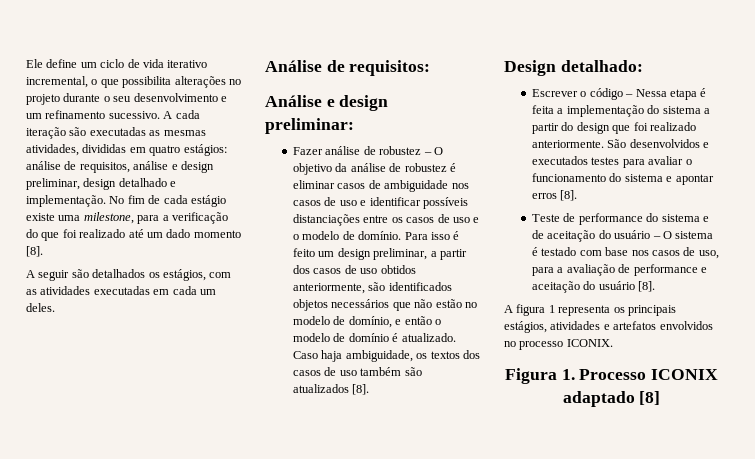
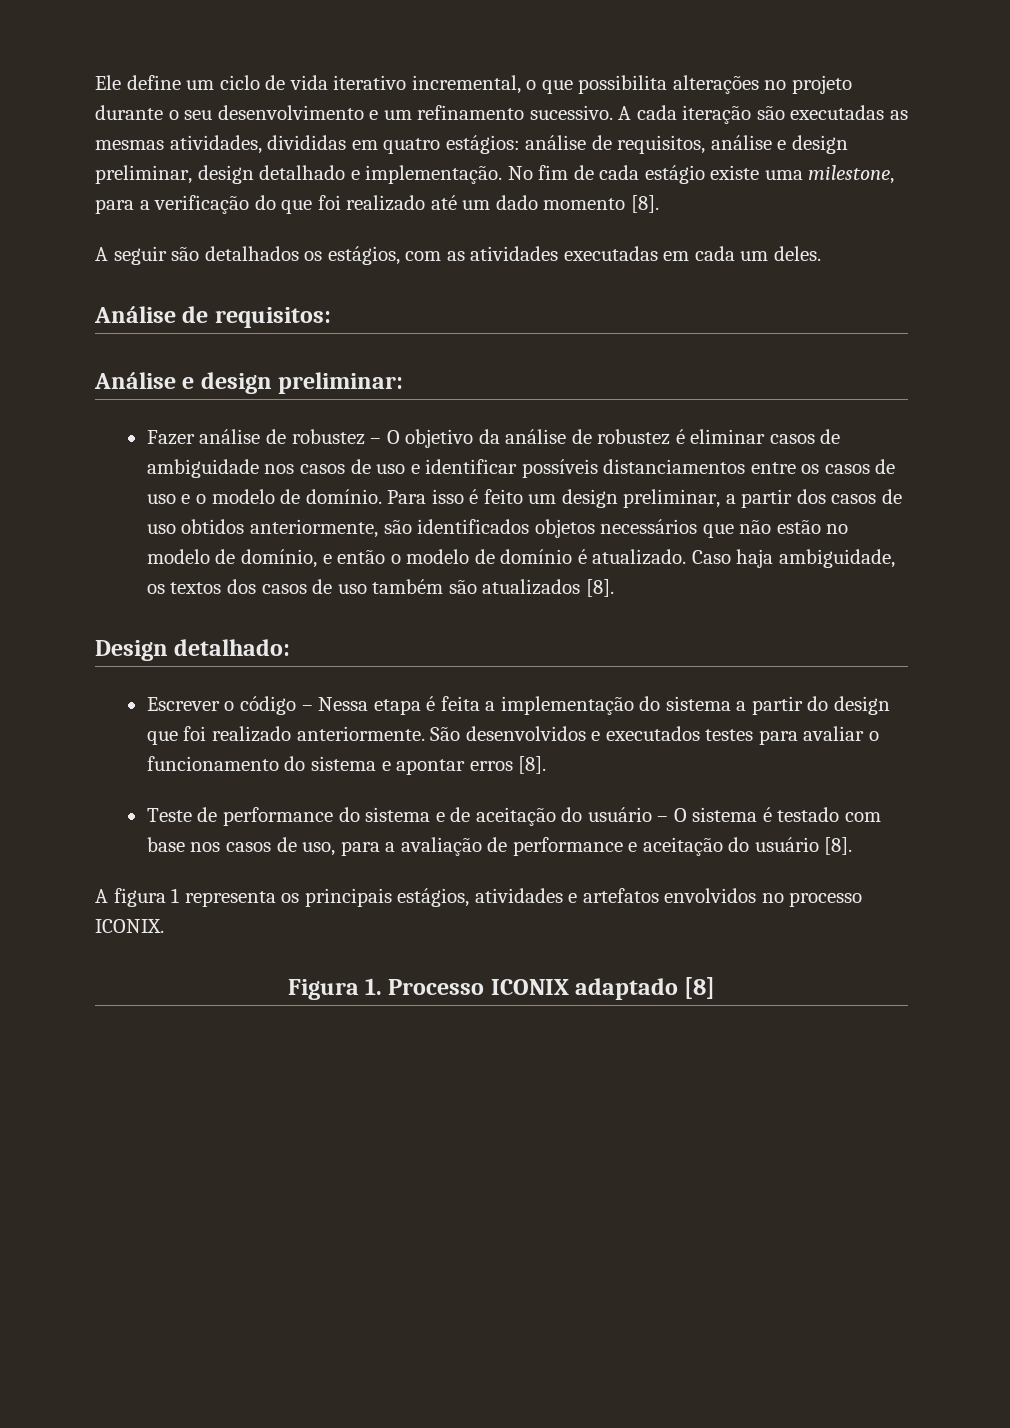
[293,214,361,226] distanciações -> [603,459,746,474] distanciamentos

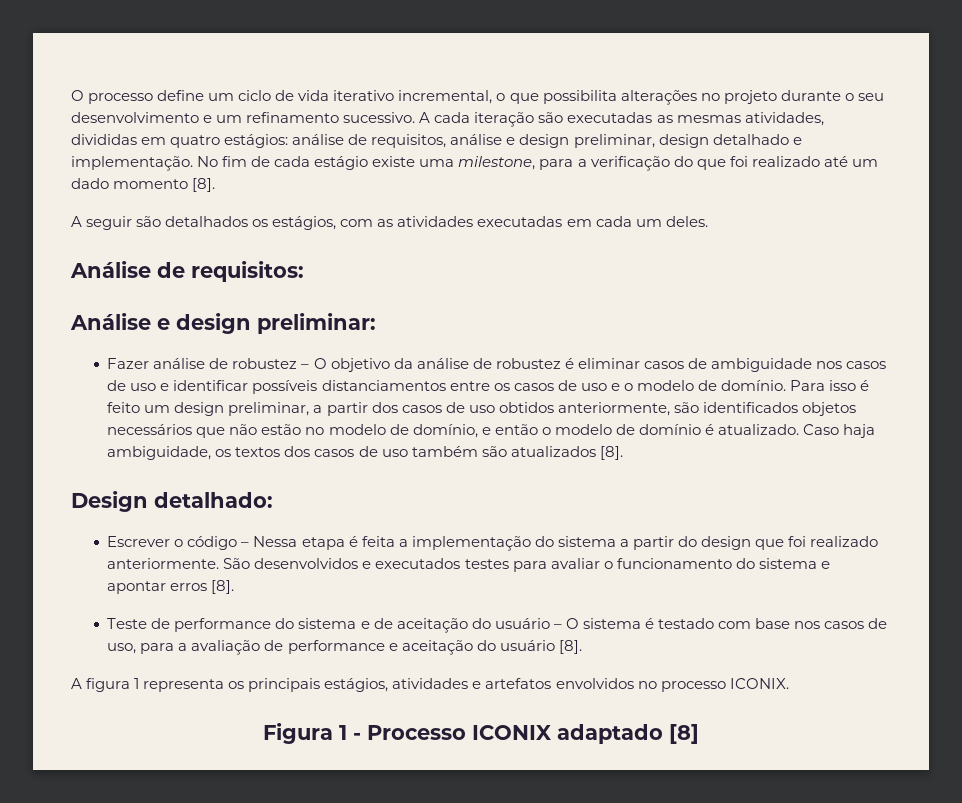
[95,75,121,90] Ele -> [71,90,154,104] O processo
[364,978,382,995] 1. -> [339,725,361,740] 1 -

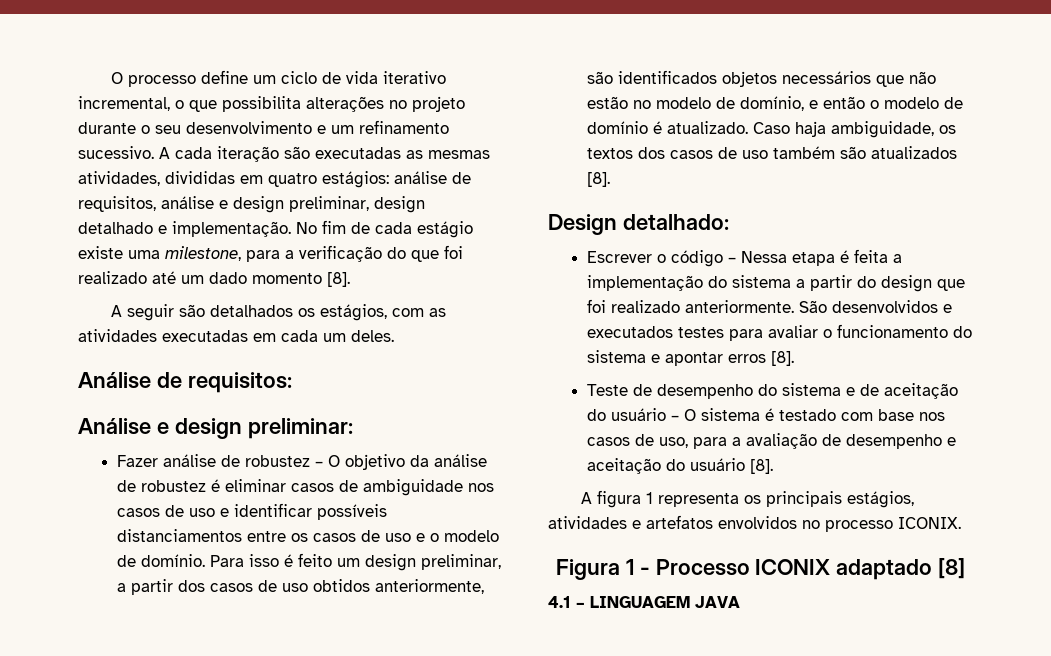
[174,618,272,632] performance -> [656,384,753,399] desempenho
[287,640,385,654] performance -> [845,434,942,449] desempenho
(699, 734) none -> [548,596,740,608] // 4.1 – LINGUAGEM JAVA

